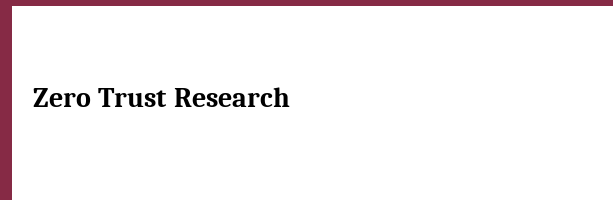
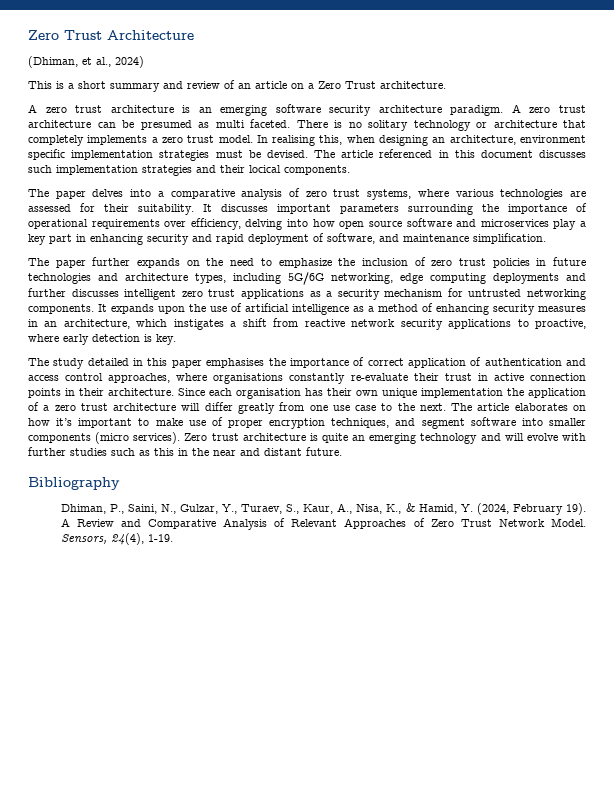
[33,87,290,107] Zero Trust Research -> [28,30,194,40] [28,56,144,68] [28,80,446,92] [28,104,587,116] [28,119,586,131] [28,135,587,146] [28,149,586,161] [28,165,350,176] [28,188,586,200] [28,203,587,215] [28,218,587,230] [28,233,546,245] [28,257,586,268] [28,272,586,285] [28,288,586,300] [28,303,586,315] [28,318,586,330] [28,334,176,345] [28,357,586,369] [28,373,586,384] [28,388,586,399] [28,402,586,414] [28,417,586,429] [28,432,587,444] [28,447,342,456] [28,477,120,490] [60,503,586,515] [60,518,586,530] [60,533,173,545] Zero Trust Architecture // (Dhiman, et al., 2024) // This is a short summary and review of an article on a Zero Trust architecture. // A zero trust architecture is an emerging software security architecture paradigm. A zero trust architecture can be presumed as multi faceted. There is no solitary technology or architecture that completely implements a zero trust model. In realising this, when designing an architecture, environment specific implementation strategies must be devised. The article referenced in this document discusses such implementation strategies and their locical components. // The paper delves into a comparative analysis of zero trust systems, where various technologies are assessed for their suitability. It discusses important parameters surrounding the importance of operational requirements over efficiency, delving into how open source software and microservices play a key part in enhancing security and rapid deployment of software, and maintenance simplification. // The paper further expands on the need to emphasize the inclusion of zero trust policies in future technologies and architecture types, including 5G/6G networking, edge computing deployments and further discusses intelligent zero trust applications as a security mechanism for untrusted networking components. It expands upon the use of artificial intelligence as a method of enhancing security measures in an architecture, which instigates a shift from reactive network security applications to proactive, where early detection is key. // The study detailed in this paper emphasises the importance of correct application of authentication and access control approaches, where organisations constantly re-evaluate their trust in active connection points in their architecture. Since each organisation has their own unique implementation the application of a zero trust architecture will differ greatly from one use case to the next. The article elaborates on how it’s important to make use of proper encryption techniques, and segment software into smaller components (micro services). Zero trust architecture is quite an emerging technology and will evolve with further studies such as this in the near and distant future. // Bibliography // Dhiman, P., Saini, N., Gulzar, Y., Turaev, S., Kaur, A., Nisa, K., & Hamid, Y. (2024, February 19). A Review and Comparative Analysis of Relevant Approaches of Zero Trust Network Model. Sensors, 24(4), 1-19.

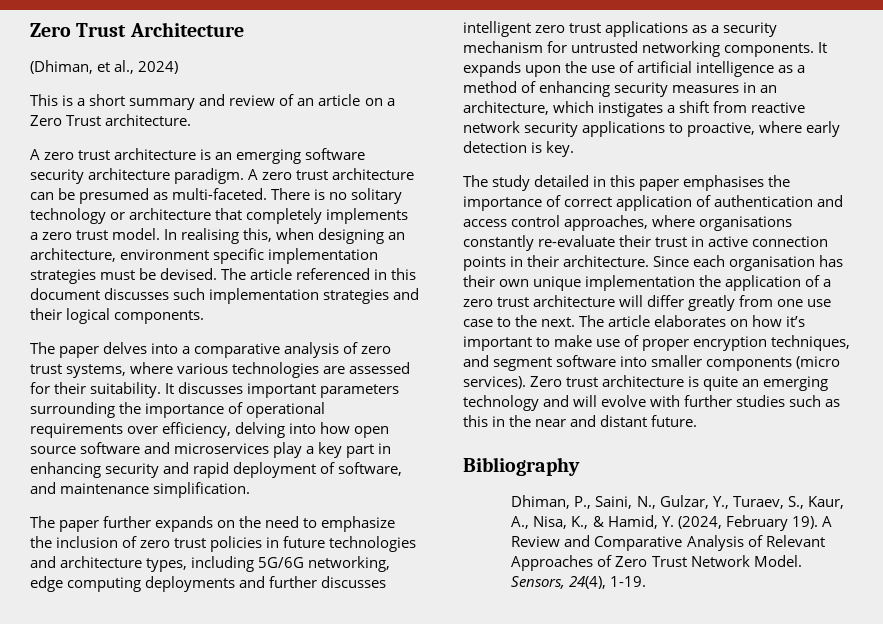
[215,119,290,128] multi faceted. -> [172,188,268,200] multi-faceted.
[249,165,281,173] locical -> [66,308,111,324] logical

